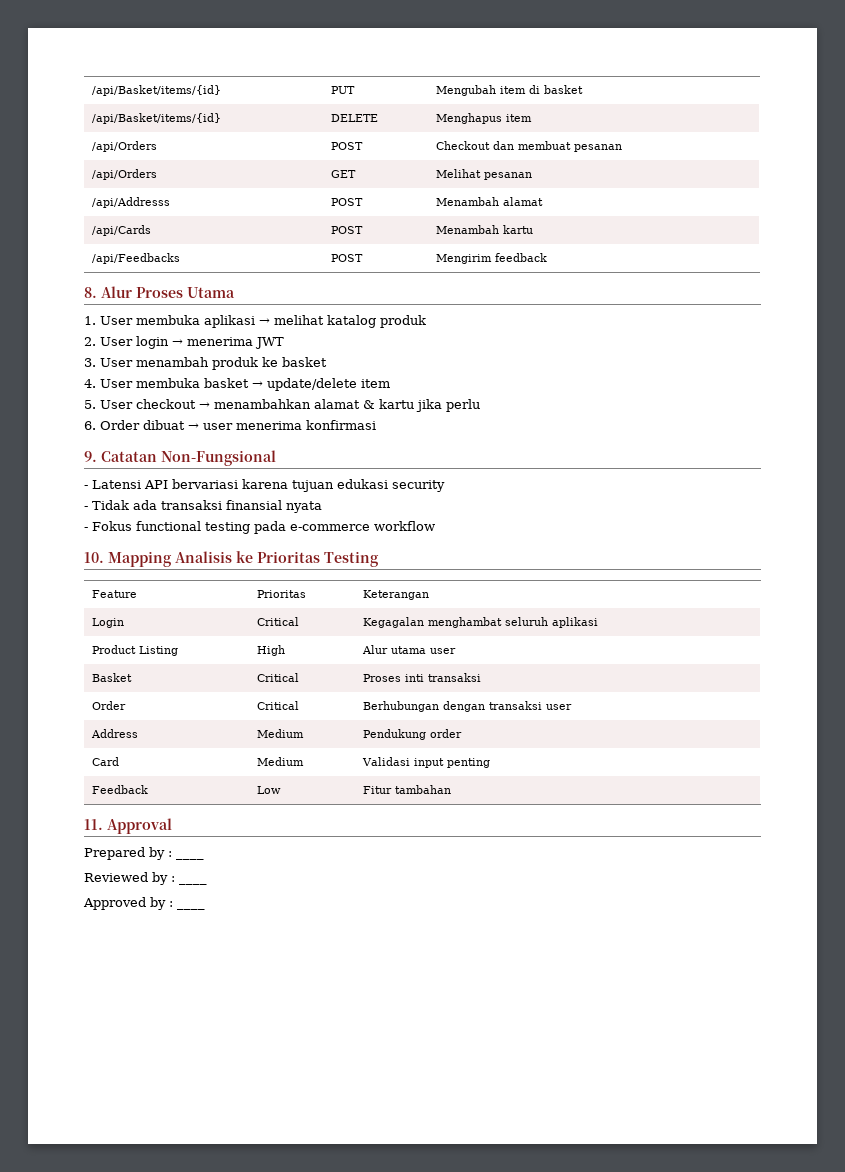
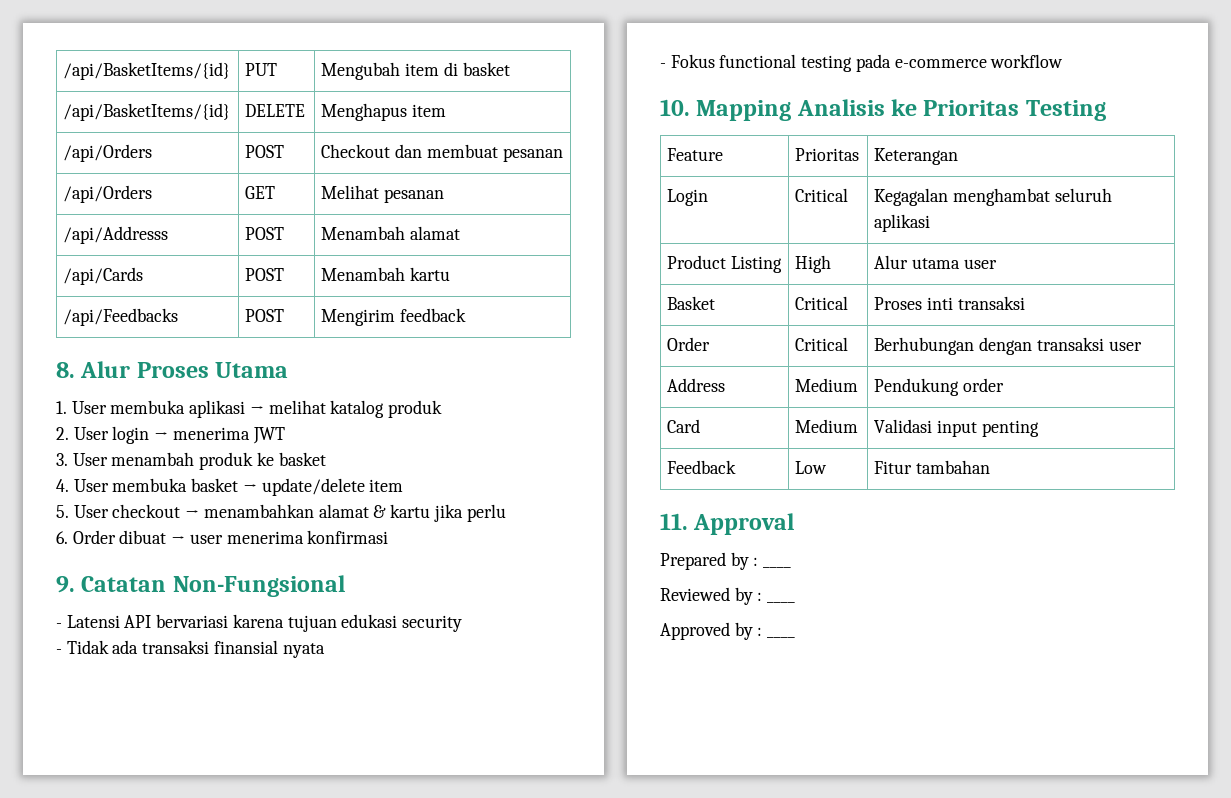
[92,85,222,96] /api/Basket/items/{id} -> [63,62,231,80] /api/BasketItems/{id}
[92,113,222,124] /api/Basket/items/{id} -> [63,103,231,121] /api/BasketItems/{id}

